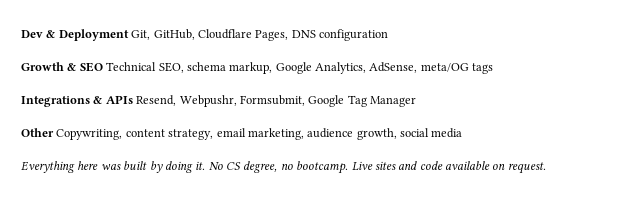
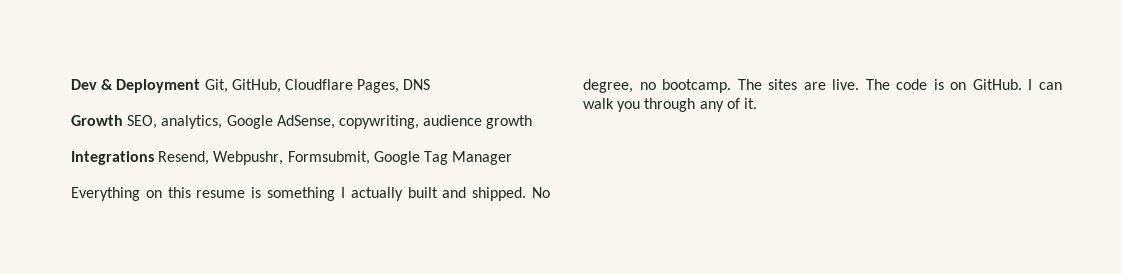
[319,29,388,41] configuration -> (431, 84) none
[67,62,494,74] & SEO Technical SEO, schema markup, Google Analytics, AdSense, meta/OG tags -> [127,115,533,129] SEO, analytics, Google AdSense, copywriting, audience growth
[93,95,133,104] & APIs -> (154, 158) none
[21,128,463,140] [21,161,546,174] Other Copywriting, content strategy, email marketing, audience growth, social media // Everything here was built by doing it. No CS degree, no bootcamp. Live sites and code available on request. -> [71,187,550,201] [583,79,1062,93] [583,98,757,112] Everything on this resume is something I actually built and shipped. No degree, no bootcamp. The sites are live. The code is on GitHub. I can walk you through any of it.

